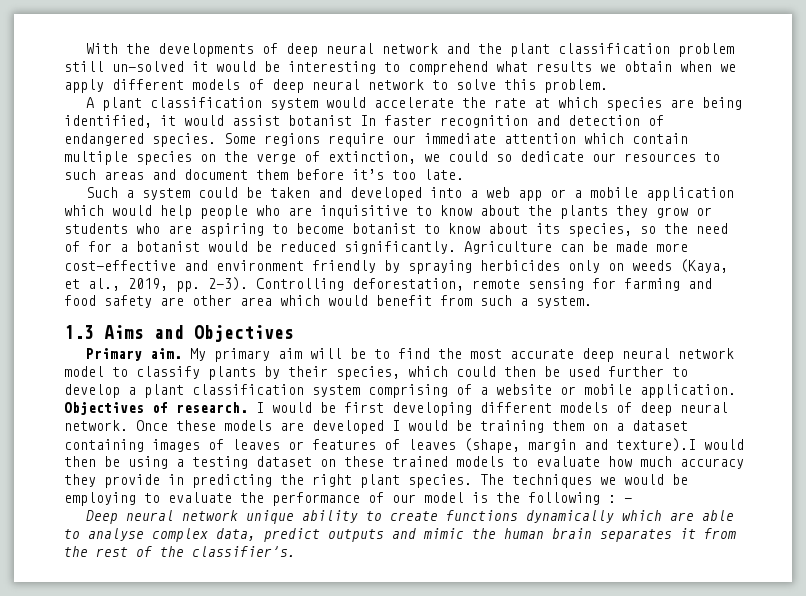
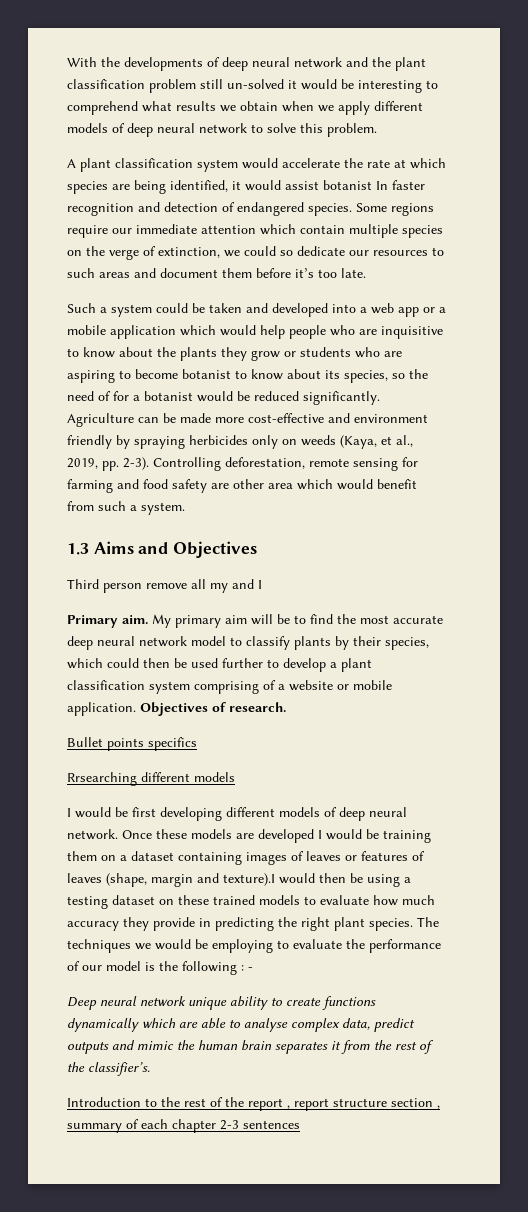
(294, 333) none -> [67,579,262,593] // Third person remove all my and I
(248, 407) none -> [67,737,197,751] [67,772,235,786] // Bullet points specifics // Rrsearching different models //
(296, 551) none -> [67,1097,440,1111] [67,1119,300,1133] // Introduction to the rest of the report , report structure section , summary of each chapter 2-3 sentences

